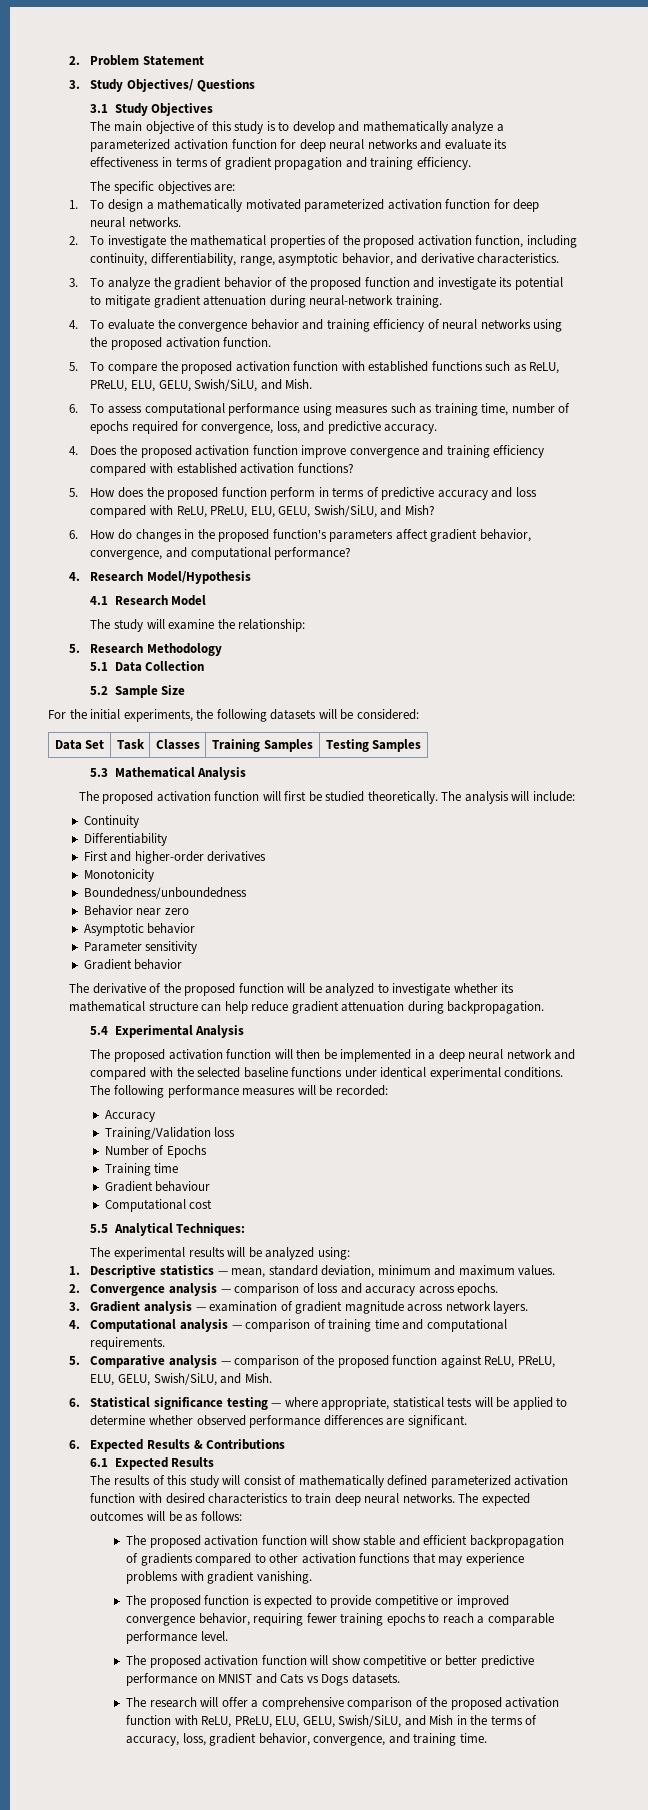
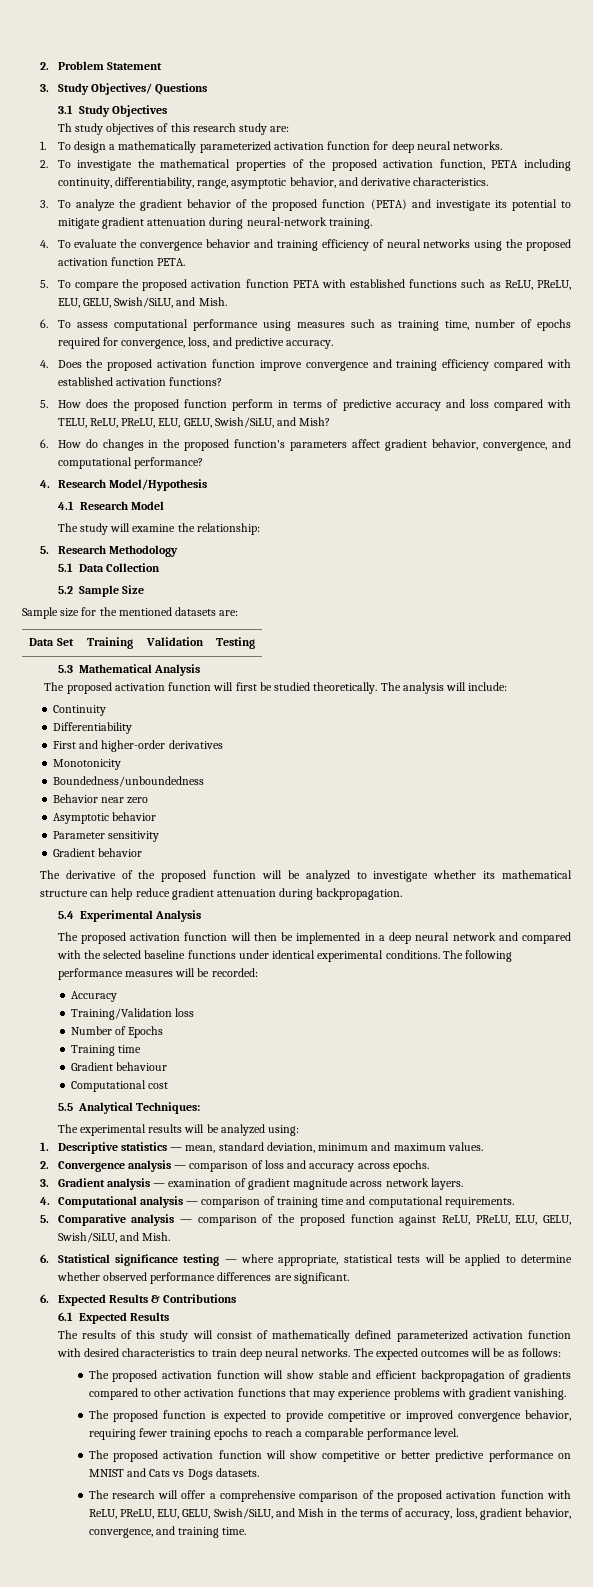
[90,121,504,134] [90,139,508,152] [90,157,471,170] [90,181,212,194] The main objective of this study is to develop and mathematically analyze a parameterized activation function for deep neural networks and evaluate its effectiveness in terms of gradient propagation and training efficiency. // The specific objectives -> [57,123,268,135] Th study objectives of this research study
[245,199,301,210] motivated -> (197, 147) none
(524, 241) none -> [491,160,519,168] PETA
(410, 282) none -> [370,199,407,210] (PETA)
[223,337,272,347] function. -> [110,257,186,266] function PETA.
(339, 366) none -> [292,280,320,288] PETA
(173, 510) none -> [57,418,87,428] TELU,
[48,709,419,722] [54,740,105,750] [116,739,145,750] [155,739,200,750] [212,739,313,752] For the initial experiments, the following datasets will be considered: // Data Set | Task | Classes | Training Samples -> [22,607,239,619] [29,638,74,646] [86,637,133,649] [145,637,204,646] Sample size for the mentioned datasets are: // Data Set | Training | Validation
[372,739,422,752] Samples -> (255, 643) none

